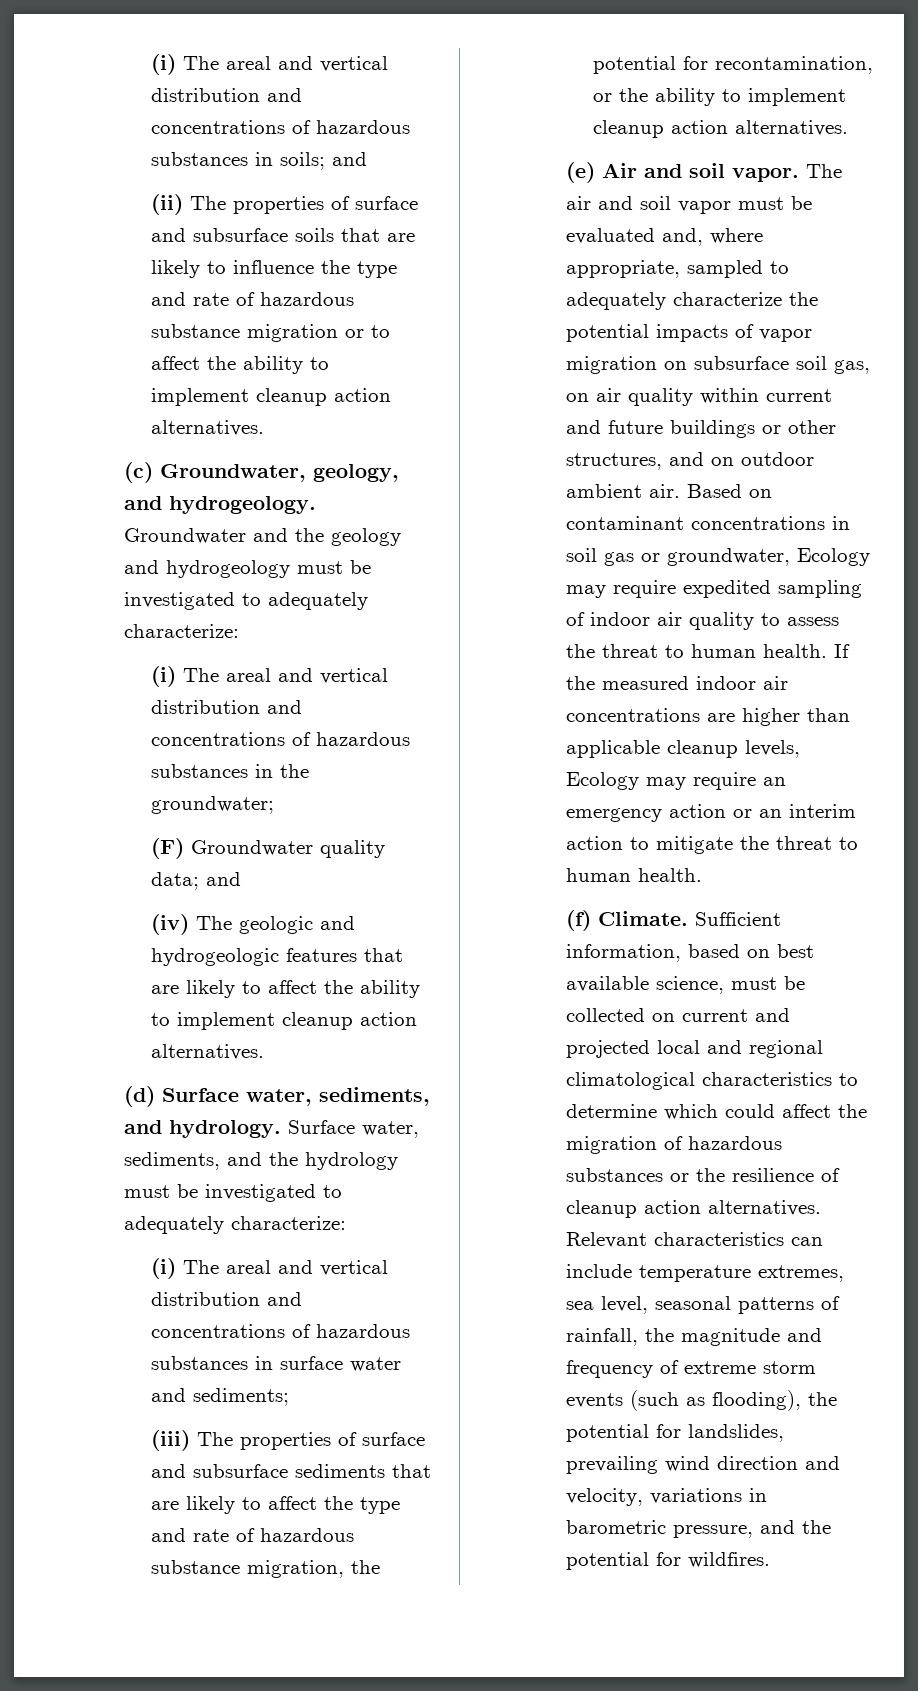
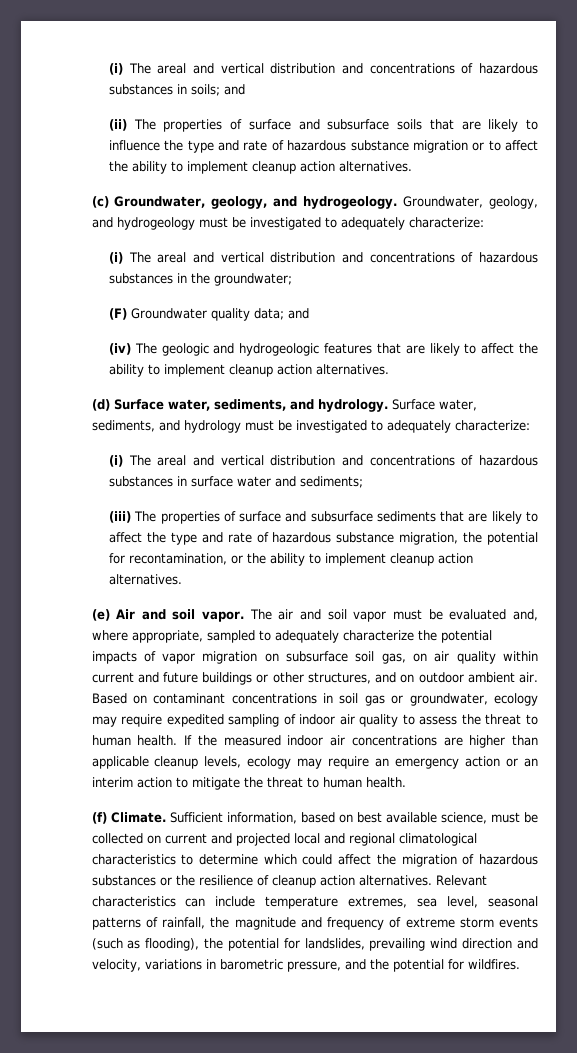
[124,528,402,546] Groundwater and the geology -> [403,196,538,209] Groundwater, geology,
[269,1152,299,1166] the -> (180, 425) none
[797,548,871,566] Ecology -> [494,693,539,706] ecology
[566,772,640,790] Ecology -> [247,756,292,769] ecology

